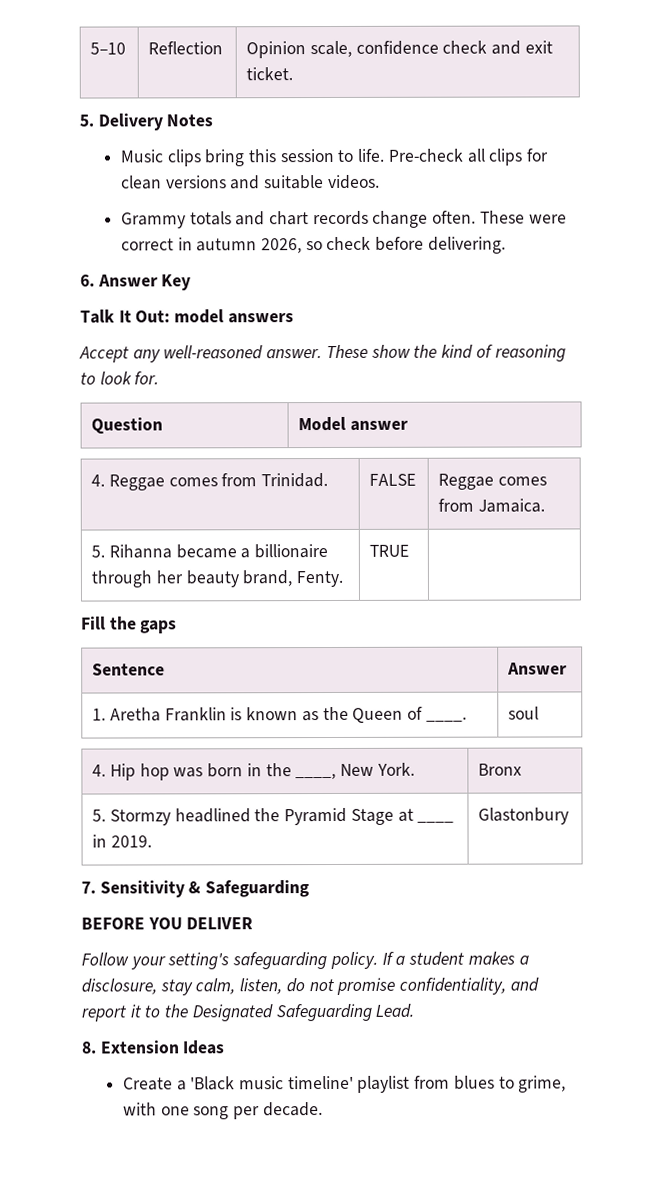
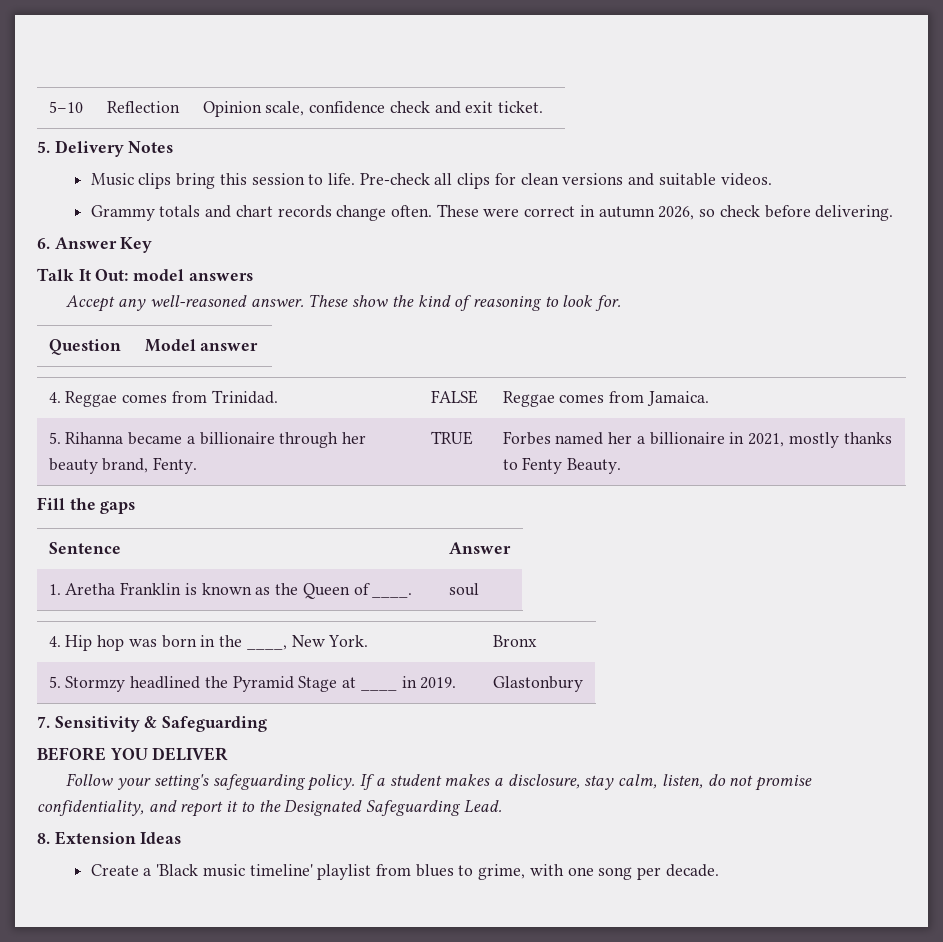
(410, 550) none -> [502,431,892,448] [502,457,622,474] Forbes named her a billionaire in 2021, mostly thanks to Fenty Beauty.

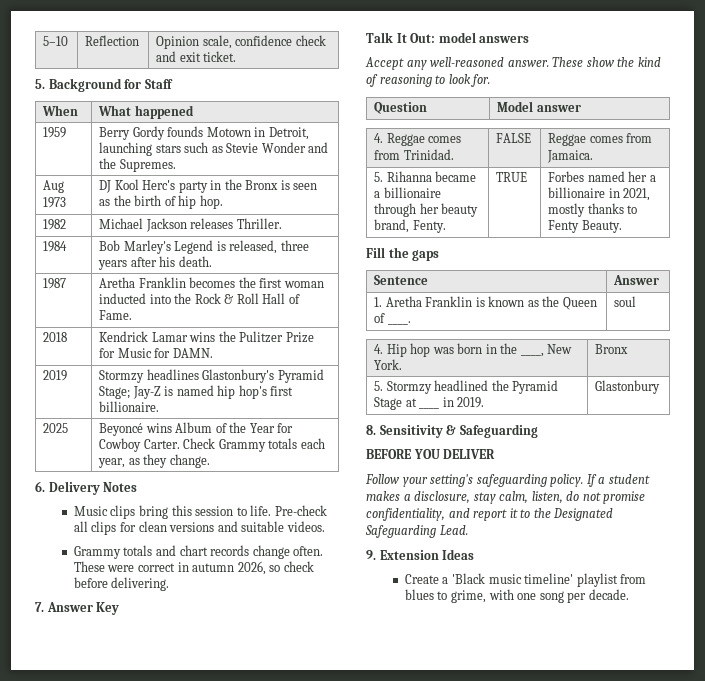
(50, 147) none -> [48,78,173,92] [42,105,79,116] [98,105,194,119] [43,127,67,138] [99,126,309,140] [99,142,329,156] [99,158,176,172] [43,180,65,193] [43,197,67,208] [99,179,318,193] [99,195,223,209] [43,219,67,230] [99,218,282,232] [43,241,68,252] [99,240,309,254] [98,256,212,270] [43,278,67,289] [99,277,324,288] [99,293,300,304] [99,310,133,320] [43,332,68,342] [99,331,314,343] [99,348,213,358] [43,370,68,381] [99,369,324,383] [99,385,294,399] [99,401,160,412] [43,423,69,433] [99,422,294,436] [99,438,325,452] [98,454,210,468] [35,481,45,492] Background for Staff // When | What happened // 1959 | Berry Gordy founds Motown in Detroit, launching stars such as Stevie Wonder and the Supremes. // Aug 1973 | DJ Kool Herc's party in the Bronx is seen as the birth of hip hop. // 1982 | Michael Jackson releases Thriller. // 1984 | Bob Marley's Legend is released, three years after his death. // 1987 | Aretha Franklin becomes the first woman inducted into the Rock & Roll Hall of Fame. // 2018 | Kendrick Lamar wins the Pulitzer Prize for Music for DAMN. // 2019 | Stormzy headlines Glastonbury's Pyramid Stage; Jay-Z is named hip hop's first billionaire. // 2025 | Beyoncé wins Album of the Year for Cowboy Carter. Check Grammy totals each year, as they change. // 6.
[37,238,50,249] 6. -> [35,602,44,612] 7.
[37,716,50,728] 7. -> [366,425,376,435] 8.
[37,833,50,844] 8. -> [366,550,376,560] 9.

